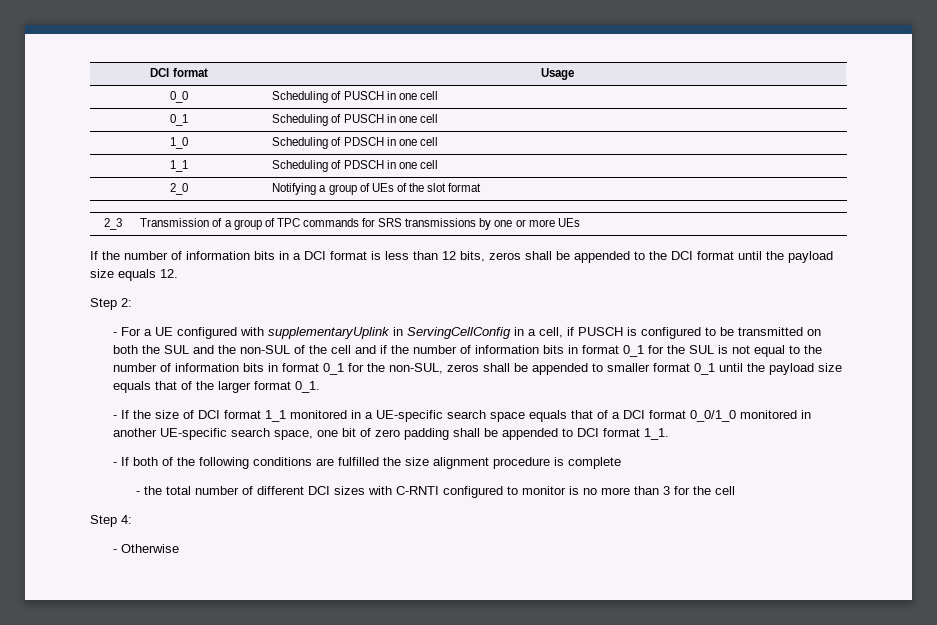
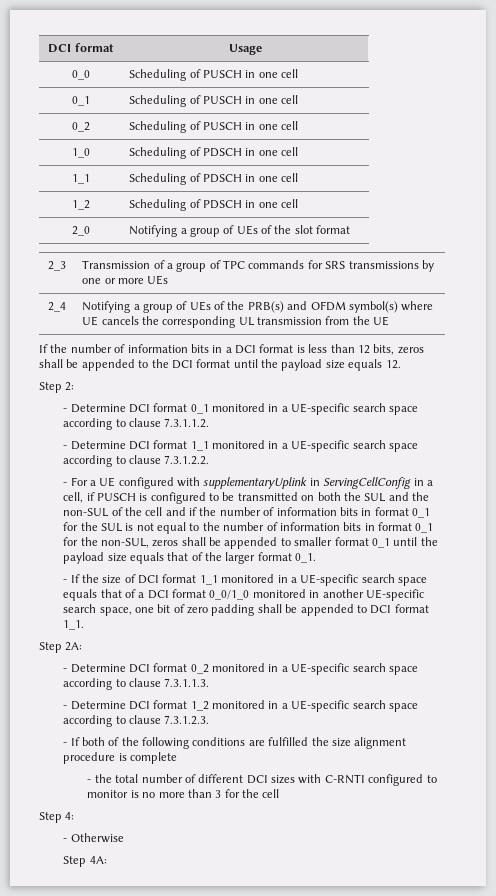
(438, 118) none -> [71,122,90,132] [129,121,299,133] // 0_2 | Scheduling of PUSCH in one cell
(438, 164) none -> [71,200,90,210] [129,199,299,211] // 1_2 | Scheduling of PDSCH in one cell
(580, 222) none -> [48,302,66,312] [82,301,434,313] [82,316,390,328] // 2_4 | Notifying a group of UEs of the PRB(s) and OFDM symbol(s) where UE cancels the corresponding UL transmission from the UE
(132, 302) none -> [63,403,418,415] [63,418,210,430] [63,440,418,452] [63,455,210,467] // - Determine DCI format 0_1 monitored in a UE-specific search space according to clause 7.3.1.1.2. // - Determine DCI format 1_1 monitored in a UE-specific search space according to clause 7.3.1.2.2.
(670, 434) none -> [39,642,83,653] [63,663,418,675] [63,678,210,690] [63,700,418,712] [63,715,210,727] // Step 2A: // - Determine DCI format 0_2 monitored in a UE-specific search space according to clause 7.3.1.1.3. // - Determine DCI format 1_2 monitored in a UE-specific search space according to clause 7.3.1.2.3.
(180, 548) none -> [63,856,107,867] // Step 4A:

